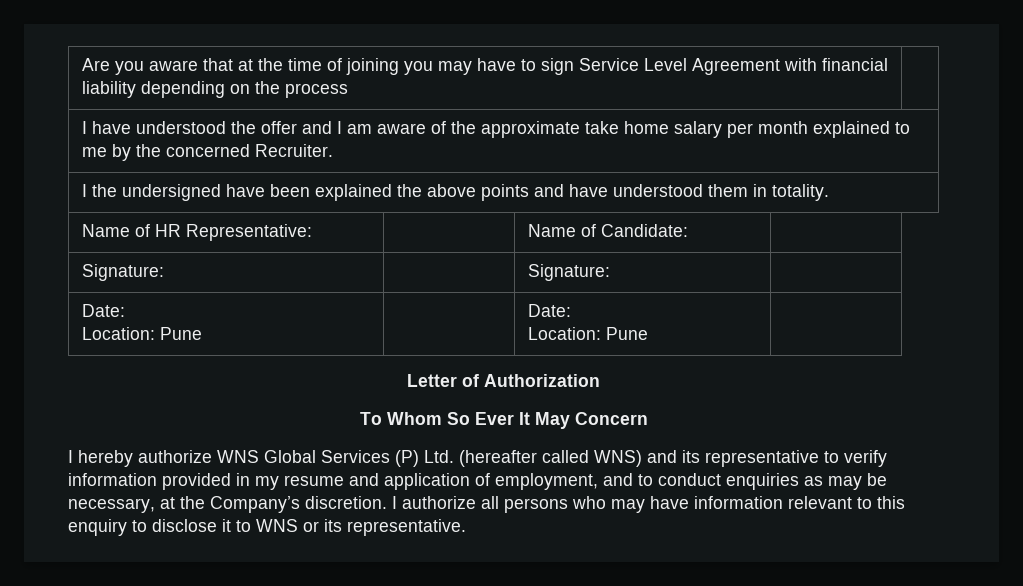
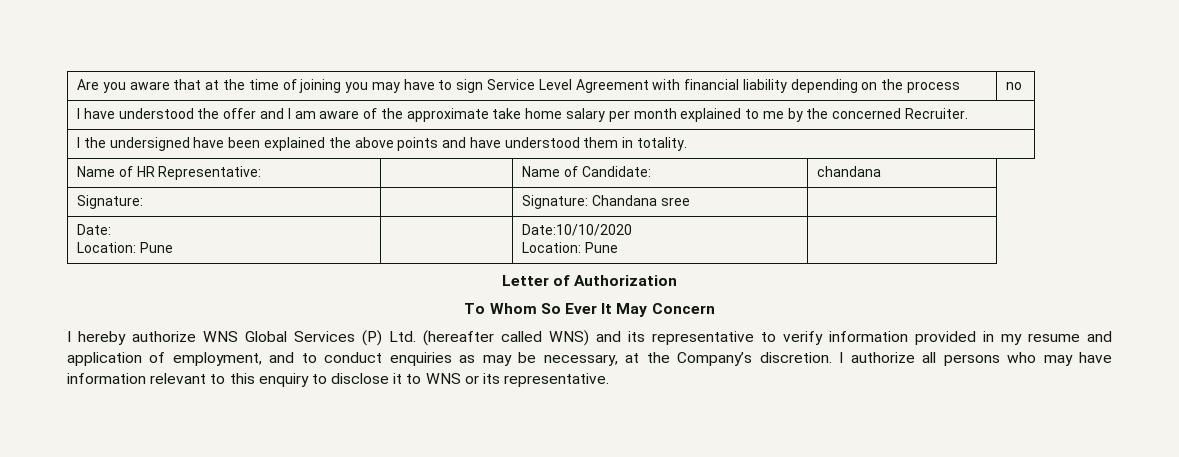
(348, 90) none -> [1006,82,1023,90] no
(688, 230) none -> [817,166,882,177] chandana
(610, 272) none -> [591,195,690,206] Chandana sree
[527,304,571,317] Date: -> [522,224,633,236] Date:10/10/2020

